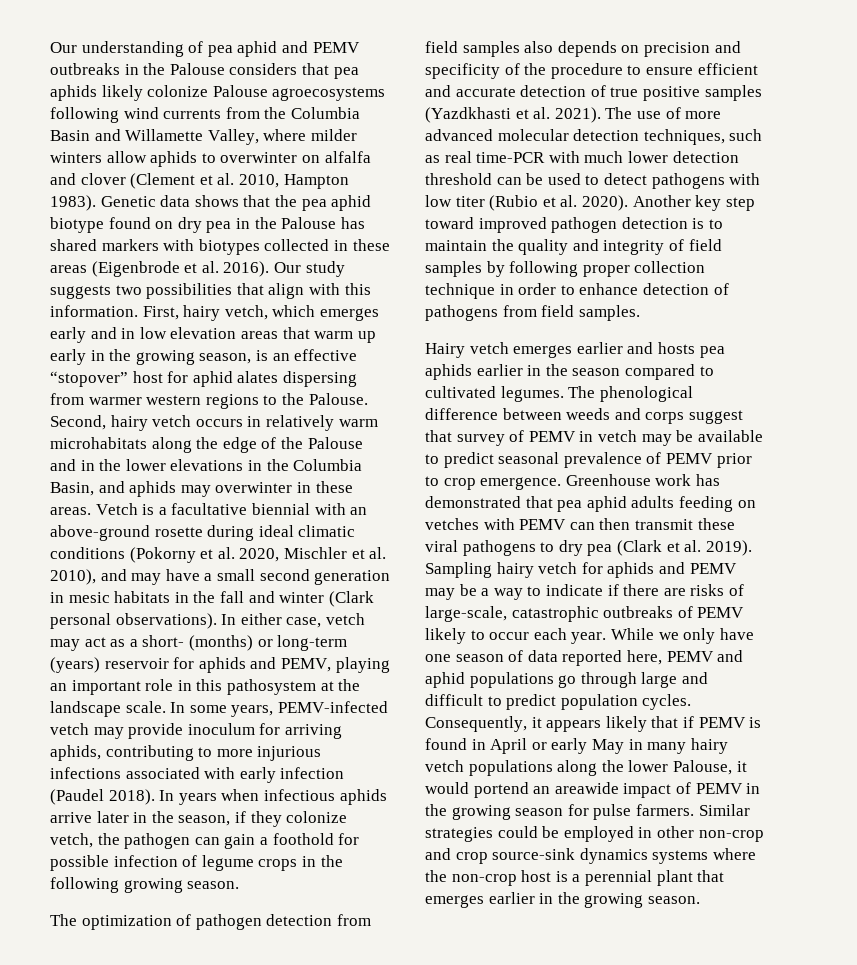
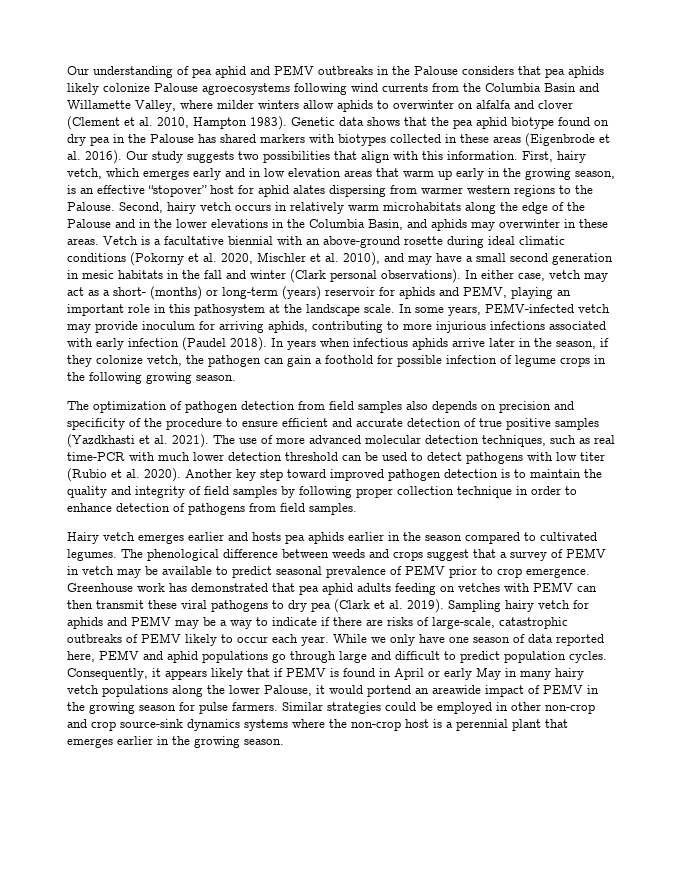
[645,412,685,424] corps -> [393,551,423,561] crops
(452, 436) none -> [500,552,507,558] a

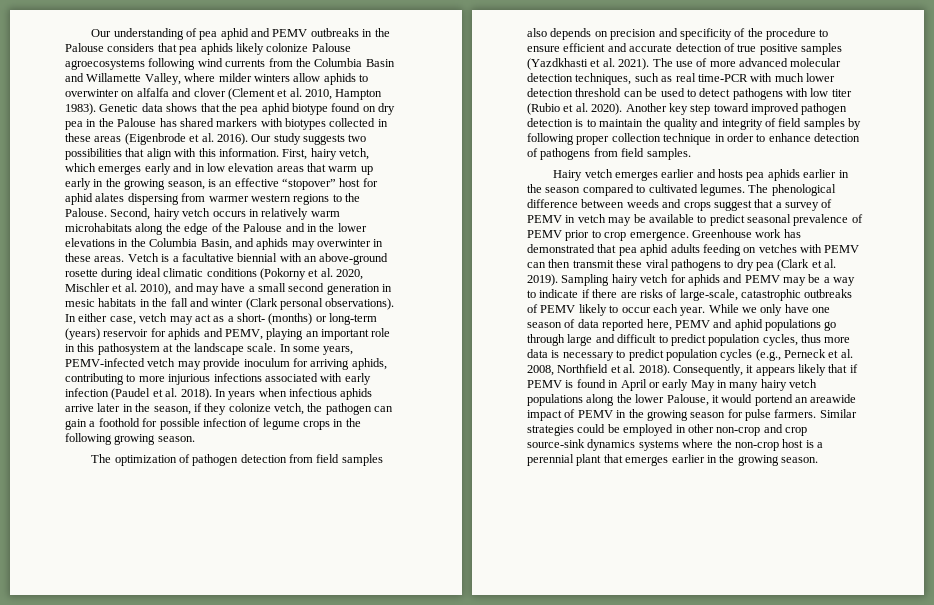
(226, 344) none -> [152,388,178,397] et al.
[569,651,607,663] cycles. -> [762,334,851,346] [527,349,853,361] [527,364,670,376] cycles, thus more data is necessary to predict population cycles (e.g., Perneck et al. 2008, Northfield et al. 2018).

